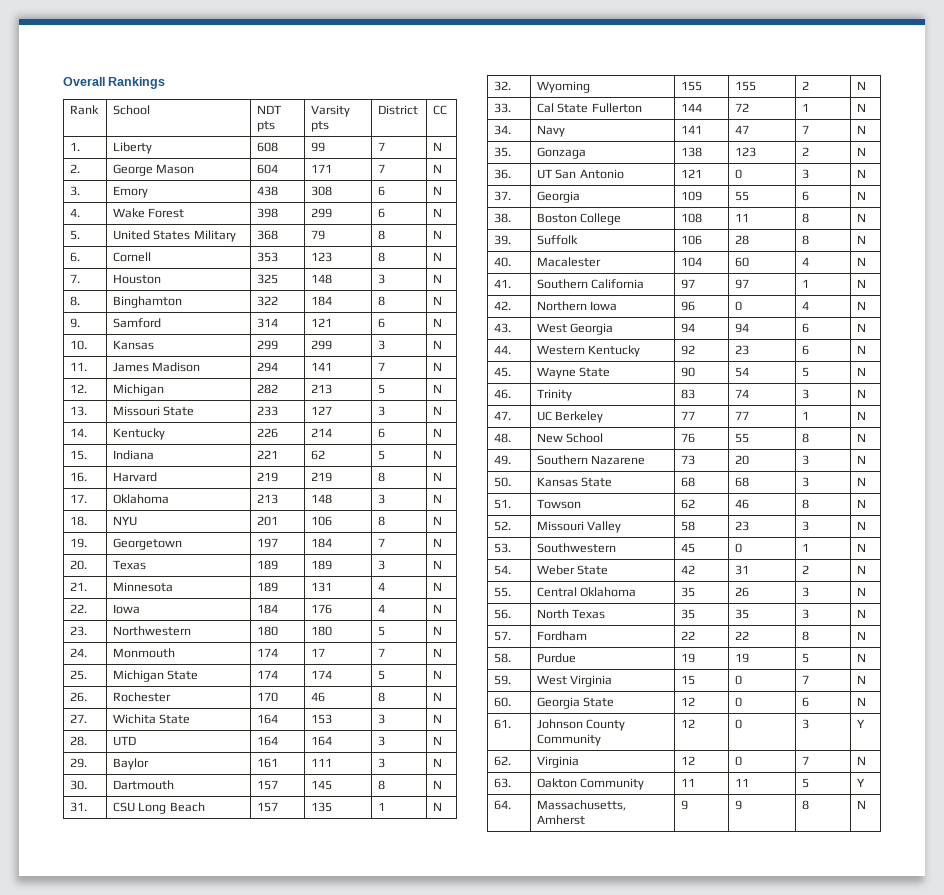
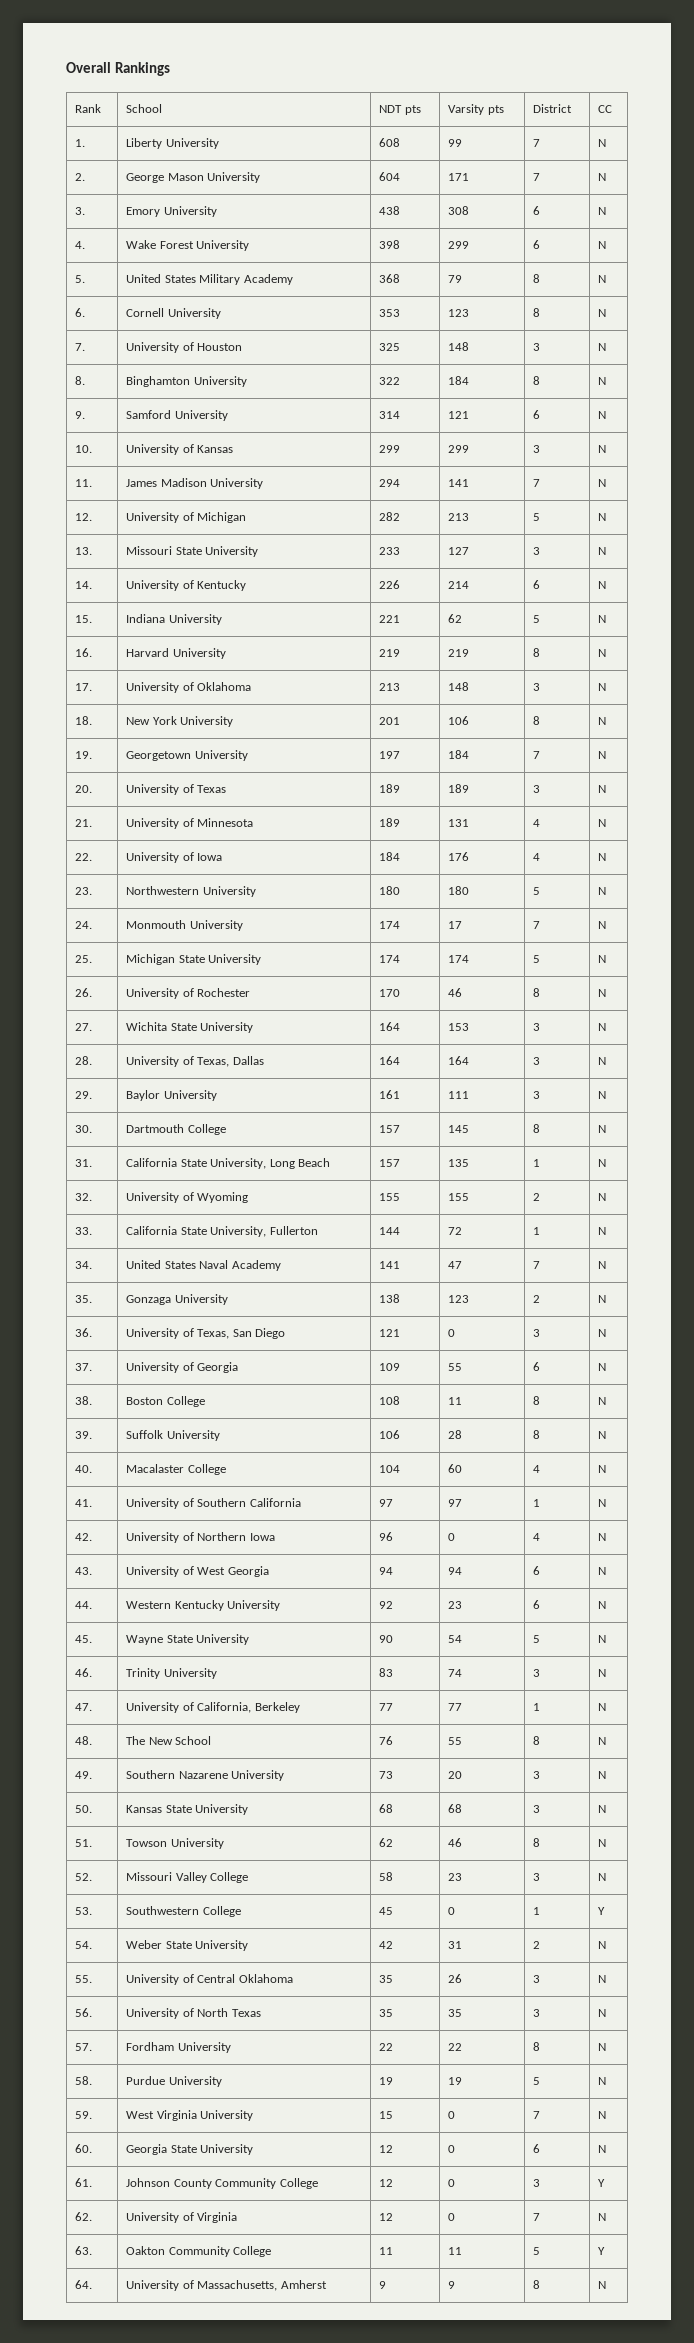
(153, 148) none -> [165,138,219,149] University
(195, 169) none -> [207,172,261,183] University
(149, 192) none -> [163,206,217,217] University
(185, 213) none -> [196,240,250,251] University
(236, 236) none -> [243,274,293,285] Academy
(152, 257) none -> [167,308,221,319] University
(81, 278) none -> [126,342,194,353] University of
(183, 302) none -> [193,376,247,387] University
(162, 323) none -> [174,410,228,421] University
(88, 345) none -> [126,444,194,455] University of
(201, 367) none -> [210,478,264,489] University
(88, 388) none -> [126,512,194,523] University of
(195, 411) none -> [205,546,259,557] University
(88, 432) none -> [126,580,194,591] University of
(155, 455) none -> [168,614,222,625] University
(158, 477) none -> [172,648,226,659] University
(88, 498) none -> [126,682,194,693] University of
[113,516,138,526] NYU -> [126,716,234,727] New York University
(183, 544) none -> [194,750,248,761] University
(88, 565) none -> [126,784,194,795] University of
(88, 586) none -> [126,818,194,829] University of
(88, 608) none -> [126,852,194,863] University of
(192, 631) none -> [202,886,256,897] University
(176, 653) none -> [189,920,243,931] University
(199, 675) none -> [208,954,262,965] University
(88, 697) none -> [126,988,194,999] University of
(191, 719) none -> [200,1022,254,1033] University
[113,736,137,746] UTD -> [126,1056,264,1067] University of Texas, Dallas
(150, 764) none -> [163,1090,217,1101] University
(175, 785) none -> [187,1124,226,1135] College
[113,802,136,812] CSU -> [126,1158,267,1169] California State University,
(512, 86) none -> [126,1192,194,1203] University of
[537,103,589,113] Cal State -> [126,1226,267,1237] California State University,
[537,125,566,137] Navy -> [126,1260,281,1271] United States Naval Academy
(587, 153) none -> [174,1294,228,1305] University
[537,169,624,179] UT San Antonio -> [126,1328,285,1339] University of Texas, San Diego
(512, 196) none -> [126,1362,194,1373] University of
(579, 240) none -> [166,1430,220,1441] University
[537,257,602,267] Macalester -> [126,1464,226,1475] Macalaster College
(512, 283) none -> [126,1498,194,1509] University of
(512, 305) none -> [126,1532,194,1543] University of
(512, 328) none -> [126,1566,194,1577] University of
(641, 351) none -> [227,1600,281,1611] University
(611, 372) none -> [196,1634,250,1645] University
(573, 395) none -> [163,1668,217,1679] University
[537,411,553,421] UC -> [126,1702,252,1713] University of California,
(512, 438) none -> [126,1736,146,1745] The
(646, 460) none -> [231,1770,285,1781] University
(613, 482) none -> [195,1804,249,1815] University
(582, 504) none -> [170,1838,224,1849] University
(622, 527) none -> [210,1872,249,1883] College
(617, 548) none -> [202,1906,241,1917] College
[857,543,867,552] N -> [598,1907,606,1915] Y
(609, 570) none -> [195,1940,249,1951] University
(512, 592) none -> [126,1974,194,1985] University of
(512, 614) none -> [126,2008,194,2019] University of
(588, 636) none -> [177,2042,231,2053] University
(577, 658) none -> [168,2076,222,2087] University
(613, 681) none -> [200,2110,254,2121] University
(615, 702) none -> [200,2144,254,2155] University
(602, 740) none -> [279,2178,318,2189] College
(512, 761) none -> [126,2212,194,2223] University of
(645, 784) none -> [233,2246,272,2257] College
(512, 805) none -> [126,2280,194,2291] University of

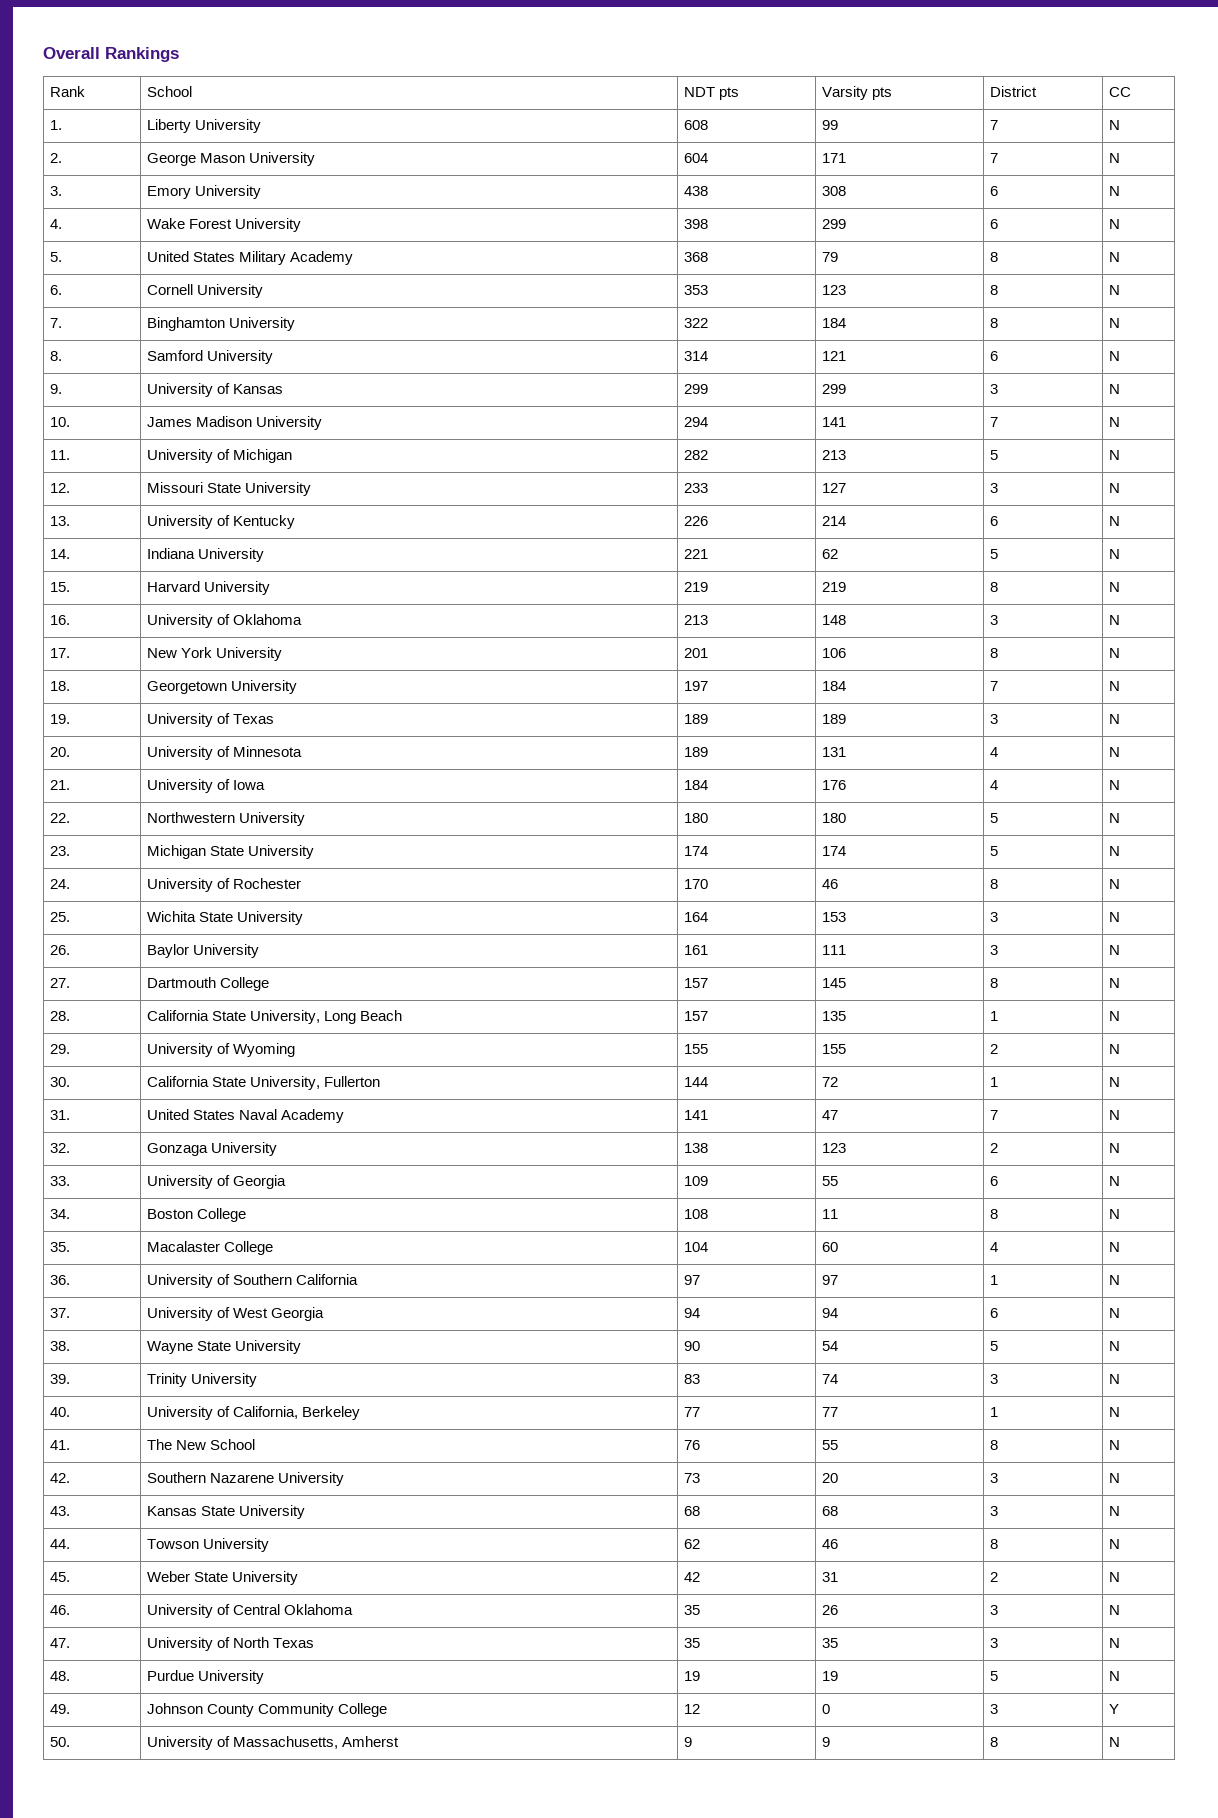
[126,342,243,353] [379,343,401,351] [448,342,470,351] [533,343,541,351] [598,343,607,351] [75,376,86,385] | University of Houston | 325 | 148 | 3 | N // 8. -> (62, 323) none
[75,411,86,419] 9. -> [49,351,62,361] 8.
[75,445,93,453] 10. -> [49,384,62,394] 9.
[75,479,93,487] 11. -> [49,417,70,427] 10.
[75,513,93,521] 12. -> [49,450,70,460] 11.
[75,547,93,555] 13. -> [49,483,70,493] 12.
[75,581,93,589] 14. -> [49,516,70,526] 13.
[75,615,93,623] 15. -> [49,549,70,559] 14.
[75,648,93,657] 16. -> [49,582,70,592] 15.
[75,683,93,691] 17. -> [49,615,70,625] 16.
[75,716,93,725] 18. -> [49,648,70,658] 17.
[75,751,93,759] 19. -> [49,681,70,691] 18.
[75,785,93,793] 20. -> [49,714,70,724] 19.
[75,819,93,827] 21. -> [49,747,70,757] 20.
[75,853,93,861] 22. -> [49,780,70,790] 21.
[75,887,93,895] 23. -> [49,813,70,823] 22.
[75,921,93,929] [126,920,243,931] [379,921,401,929] [448,921,463,929] [533,921,541,929] [598,921,607,929] [75,955,93,963] 24. | Monmouth University | 174 | 17 | 7 | N // 25. -> [49,846,70,856] 23.
[75,988,93,997] 26. -> [49,879,70,889] 24.
[75,1023,93,1031] 27. -> [49,912,70,922] 25.
[75,1056,93,1065] [126,1056,264,1067] [379,1056,401,1065] [448,1056,470,1065] [533,1057,541,1065] [598,1057,607,1065] [75,1091,93,1099] 28. | University of Texas, Dallas | 164 | 164 | 3 | N // 29. -> [49,945,70,955] 26.
[75,1125,93,1133] 30. -> [49,978,70,988] 27.
[75,1159,93,1167] 31. -> [49,1011,70,1021] 28.
[75,1193,93,1201] 32. -> [49,1044,70,1054] 29.
[75,1227,93,1235] 33. -> [49,1077,70,1087] 30.
[75,1261,93,1269] 34. -> [49,1110,70,1120] 31.
[75,1295,93,1303] 35. -> [49,1143,70,1153] 32.
[75,1328,93,1337] [126,1328,285,1339] [379,1329,401,1337] [448,1329,456,1337] [533,1329,541,1337] [598,1329,607,1337] [75,1363,93,1371] 36. | University of Texas, San Diego | 121 | 0 | 3 | N // 37. -> [49,1176,70,1186] 33.
[75,1396,93,1405] 38. -> [49,1209,70,1219] 34.
[75,1431,93,1439] [126,1430,220,1441] [379,1430,401,1439] [448,1430,463,1439] [533,1430,541,1439] [598,1431,607,1439] [75,1465,93,1473] 39. | Suffolk University | 106 | 28 | 8 | N // 40. -> [49,1242,70,1252] 35.
[75,1499,93,1507] 41. -> [49,1275,70,1285] 36.
[75,1533,93,1541] [126,1532,275,1543] [379,1532,394,1541] [448,1533,456,1541] [533,1533,541,1541] [598,1533,607,1541] [75,1567,93,1575] 42. | University of Northern Iowa | 96 | 0 | 4 | N // 43. -> [49,1308,70,1318] 37.
[75,1601,93,1609] [126,1600,281,1611] [379,1601,394,1609] [448,1601,463,1609] [533,1600,541,1609] [598,1601,607,1609] [75,1635,93,1643] 44. | Western Kentucky University | 92 | 23 | 6 | N // 45. -> [49,1341,70,1351] 38.
[75,1668,93,1677] 46. -> [49,1374,70,1384] 39.
[75,1703,93,1711] 47. -> [49,1407,70,1417] 40.
[75,1736,93,1745] 48. -> [49,1440,70,1450] 41.
[75,1771,93,1779] 49. -> [49,1473,70,1483] 42.
[75,1805,93,1813] 50. -> [49,1506,70,1516] 43.
[75,1839,93,1847] 51. -> [49,1539,70,1549] 44.
[75,1873,93,1881] [126,1872,249,1883] [379,1872,394,1881] [448,1873,463,1881] [533,1873,541,1881] [598,1873,607,1881] [75,1907,93,1915] [126,1906,241,1917] [379,1907,394,1915] [448,1907,456,1915] [533,1907,541,1915] [598,1907,606,1915] [75,1941,93,1949] 52. | Missouri Valley College | 58 | 23 | 3 | N // 53. | Southwestern College | 45 | 0 | 1 | Y // 54. -> [49,1572,70,1582] 45.
[75,1975,93,1983] 55. -> [49,1605,70,1615] 46.
[75,2008,93,2017] 56. -> [49,1638,70,1648] 47.
[75,2043,93,2051] [126,2042,231,2053] [379,2043,394,2051] [448,2043,463,2051] [533,2042,541,2051] [598,2043,607,2051] [75,2076,93,2085] 57. | Fordham University | 22 | 22 | 8 | N // 58. -> [49,1671,70,1681] 48.
[75,2111,93,2119] [126,2110,254,2121] [379,2111,394,2119] [448,2111,456,2119] [533,2111,541,2119] [598,2111,607,2119] [75,2144,93,2153] [126,2144,254,2155] [379,2145,394,2153] [448,2145,456,2153] [533,2144,541,2153] [598,2145,607,2153] [75,2178,93,2187] 59. | West Virginia University | 15 | 0 | 7 | N // 60. | Georgia State University | 12 | 0 | 6 | N // 61. -> [49,1704,70,1714] 49.
[75,2212,93,2221] [126,2212,238,2223] [379,2213,394,2221] [448,2213,456,2221] [533,2213,541,2221] [598,2213,607,2221] [75,2246,93,2255] [126,2246,272,2257] [379,2247,394,2255] [448,2247,463,2255] [533,2247,541,2255] [598,2247,606,2255] [75,2280,93,2289] 62. | University of Virginia | 12 | 0 | 7 | N // 63. | Oakton Community College | 11 | 11 | 5 | Y // 64. -> [49,1737,70,1747] 50.

